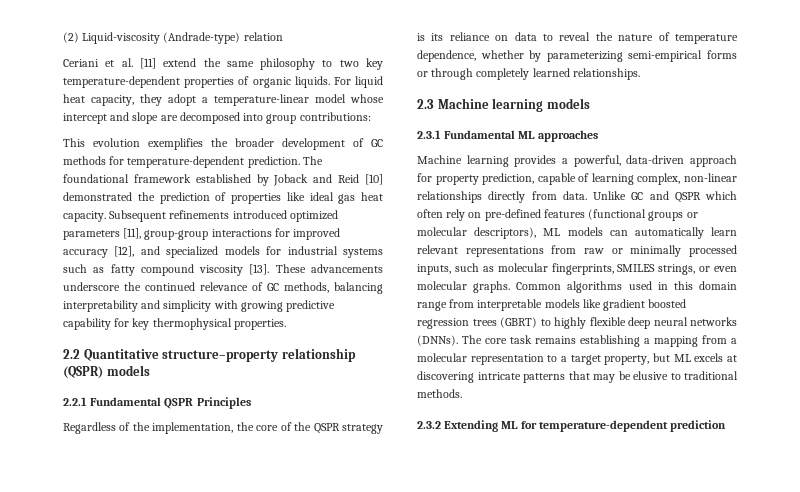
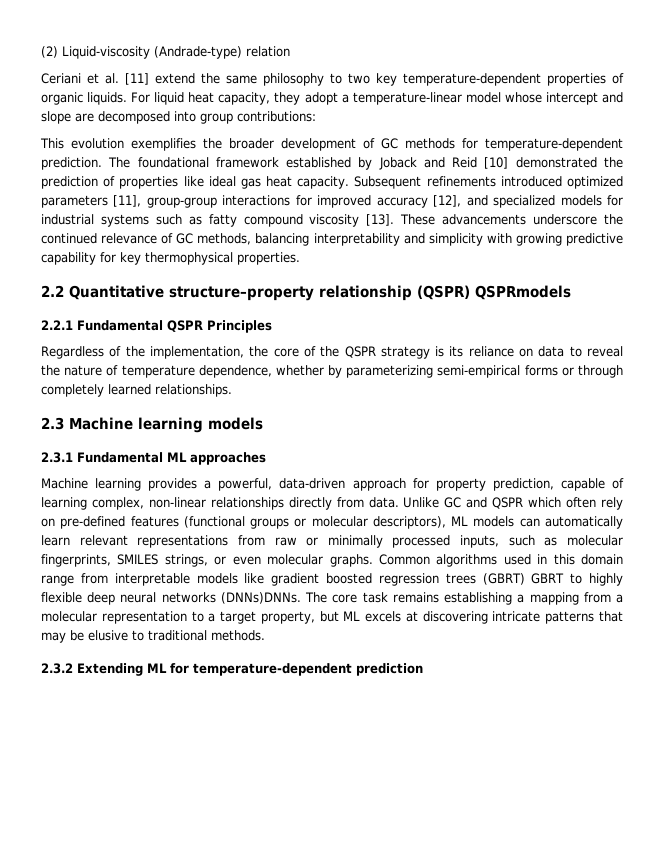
[106,365,150,376] models -> [475,285,571,300] QSPRmodels
(537, 322) none -> [531,573,565,584] GBRT
[417,335,458,346] (DNNs). -> [220,592,301,604] (DNNs)DNNs.

